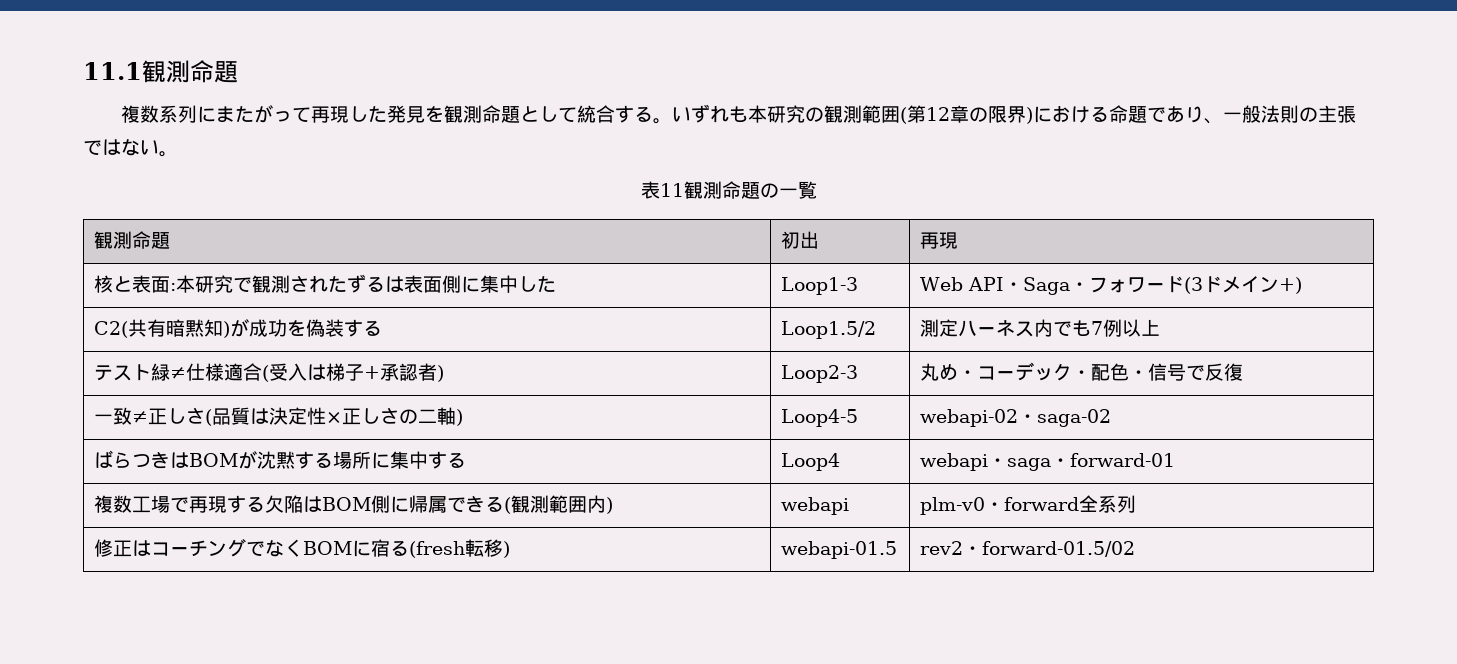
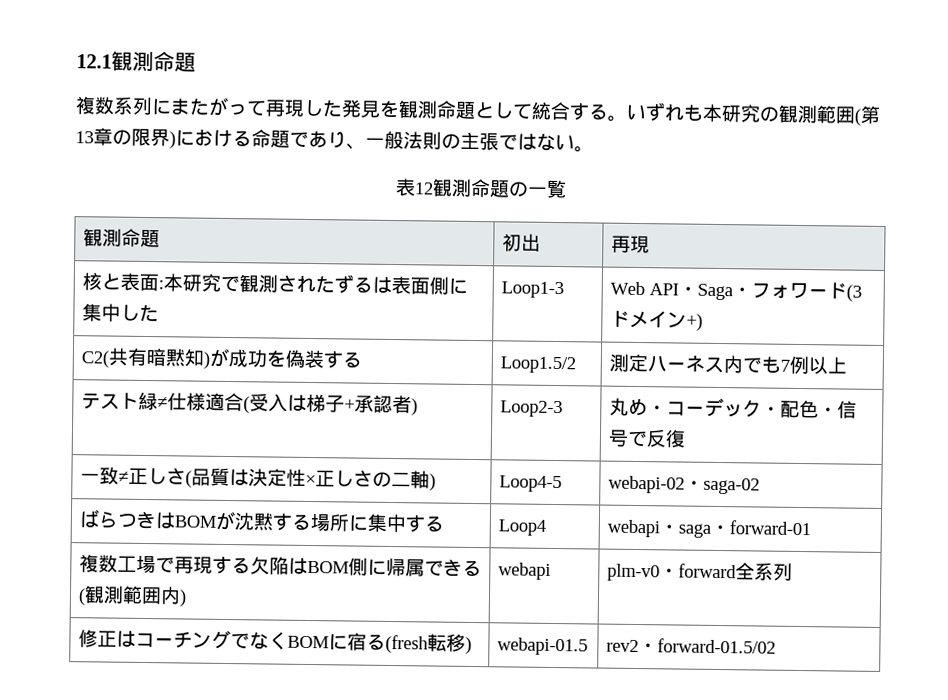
[83,62,142,80] 11.1 -> [76,54,112,69] 12.1
[926,107,951,121] 12 -> [75,131,94,144] 13
[659,183,684,197] 11 -> [413,182,434,195] 12

